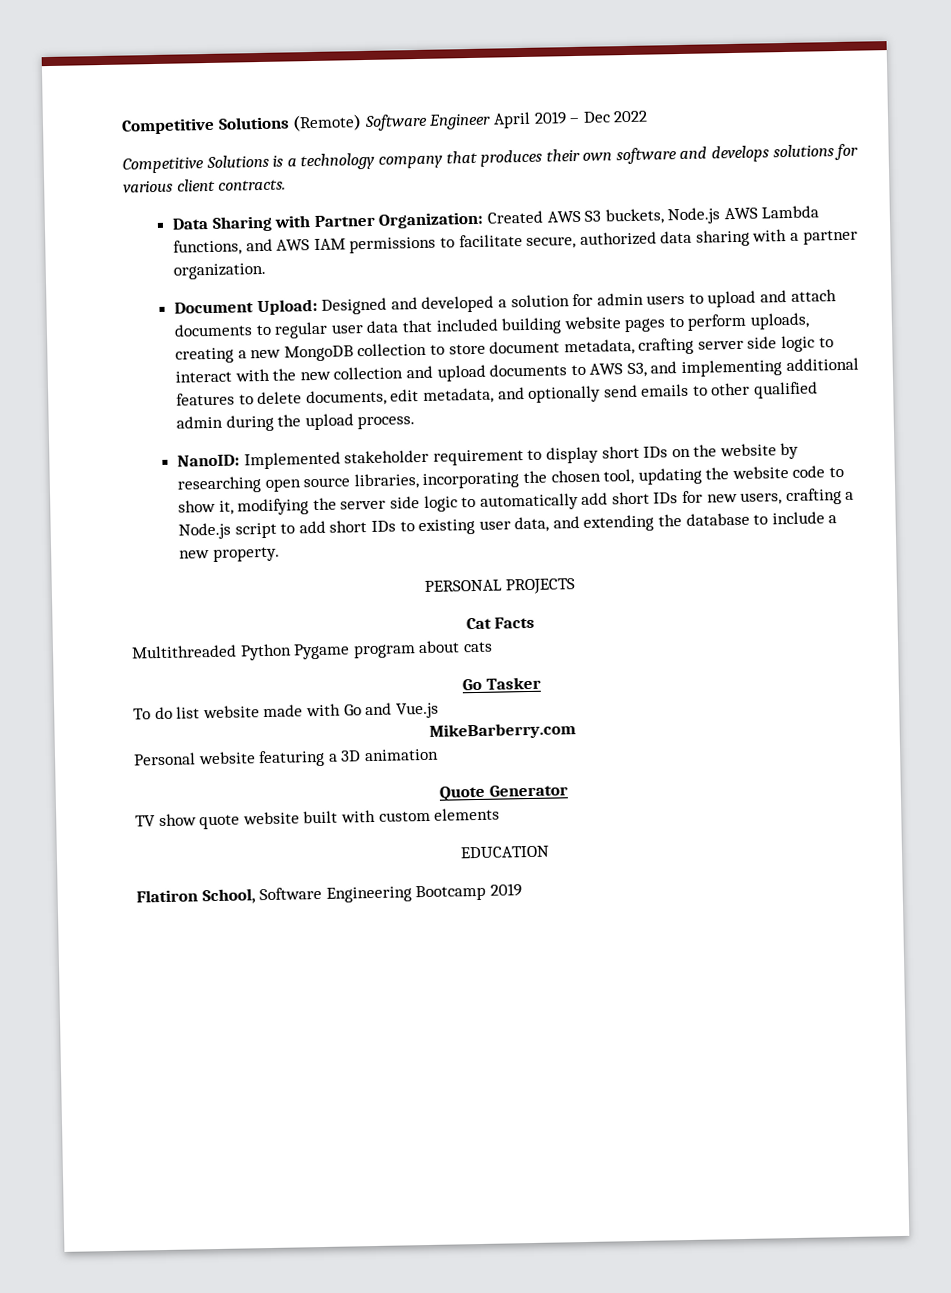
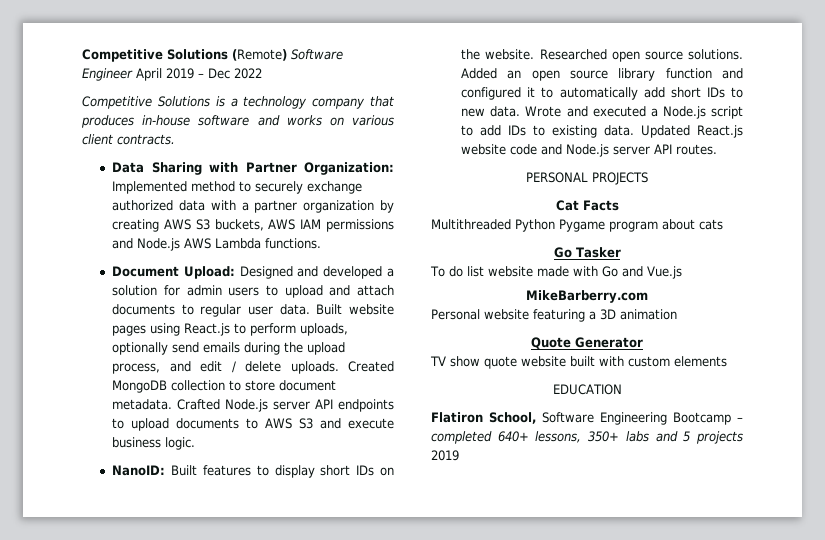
[545,143,859,165] their own software and develops solutions for -> [142,115,344,126] in-house software and works on
[486,205,820,225] [172,228,858,256] [172,262,266,280] Created AWS S3 buckets, Node.js AWS Lambda functions, and AWS IAM permissions to facilitate secure, authorized data sharing with a partner organization. -> [112,181,363,194] [112,200,394,213] [112,219,394,232] [112,238,322,251] Implemented method to securely exchange authorized data with a partner organization by creating AWS S3 buckets, AWS IAM permissions and Node.js AWS Lambda functions.
[366,312,811,335] [174,347,282,364] data that included building website pages to perform uploads, creating a new -> [279,304,394,315] [112,323,349,336] [112,342,346,355] [112,361,394,374] data. Built website pages using React.js to perform uploads, optionally send emails during the upload process, and edit / delete uploads. Created
[563,335,834,356] [174,357,859,383] [175,381,819,407] [175,413,416,432] [176,449,524,470] metadata, crafting server side logic to interact with the new collection and upload documents to AWS S3, and implementing additional features to delete documents, edit metadata, and optionally send emails to other qualified admin during the upload process. // NanoID: Implemented stakeholder requirement -> [112,399,394,412] [112,418,394,431] [112,437,196,450] [112,465,251,476] metadata. Crafted Node.js server API endpoints to upload documents to AWS S3 and execute business logic. // NanoID: Built features
[719,442,800,460] [176,465,845,494] [177,495,458,516] website by researching open source libraries, incorporating the chosen tool, updating the website code to show it, modifying the server side logic -> [485,49,743,62] [461,68,743,81] [461,87,536,100] website. Researched open source solutions. Added an open source library function and configured it
[682,488,842,506] for new users, crafting -> [731,87,743,98] [461,106,646,117] to new data. Wrote and executed
[329,520,368,533] short -> (502, 130) none
[478,511,838,533] [178,546,280,562] user data, and extending the database to include a new property. -> [604,125,743,138] [461,144,718,157] data. Updated React.js website code and Node.js server API routes.
(487, 893) none -> [737,417,743,422] [431,431,743,444] – completed 640+ lessons, 350+ labs and 5 projects

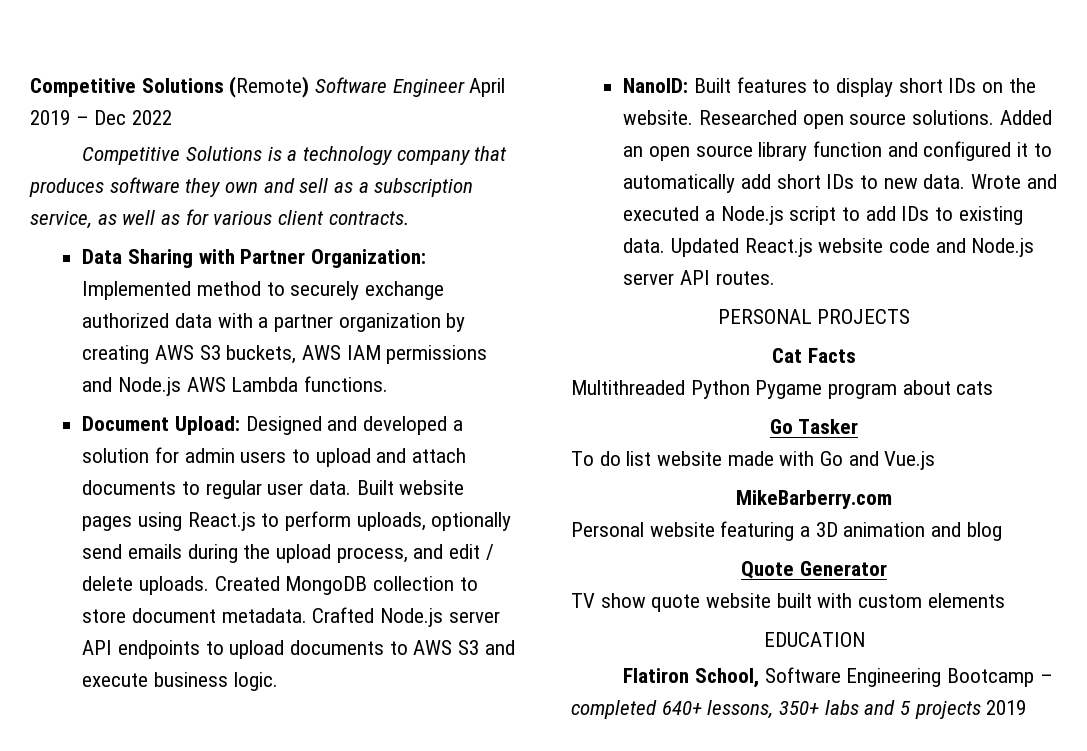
[142,115,344,126] in-house software and works on -> [109,177,474,197] [30,209,209,229] software they own and sell as a subscription service, as well as for
(677, 314) none -> [931,522,1002,541] and blog

